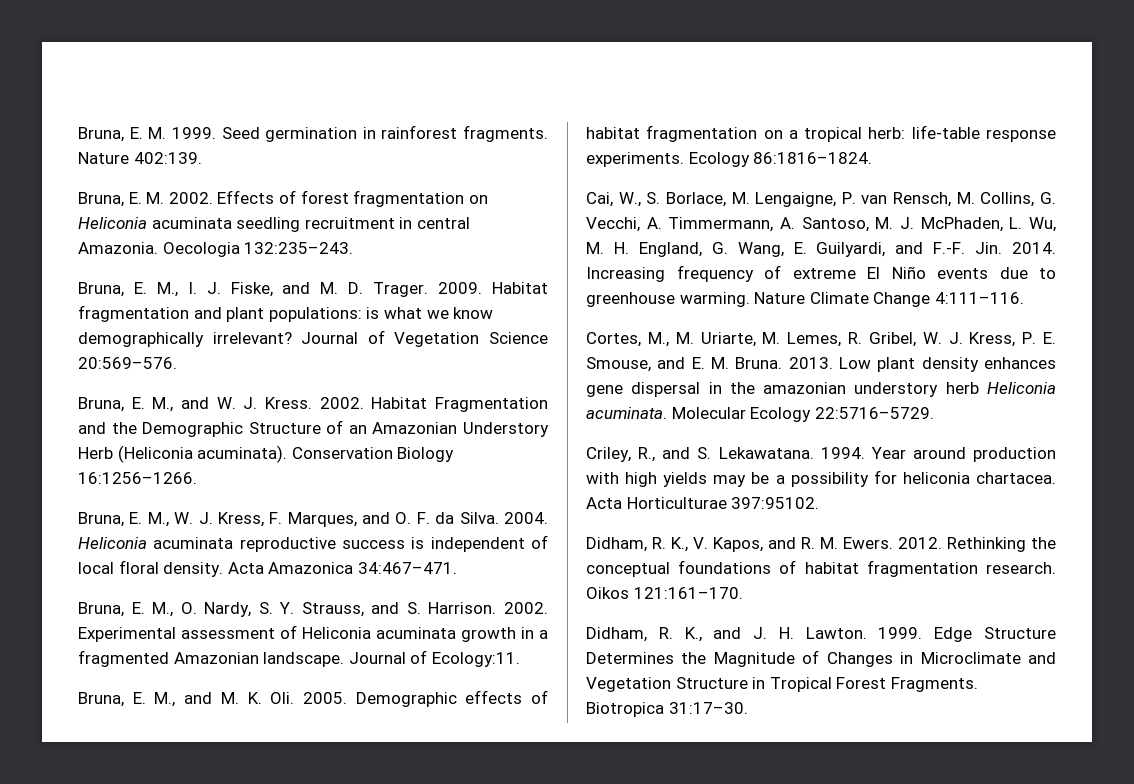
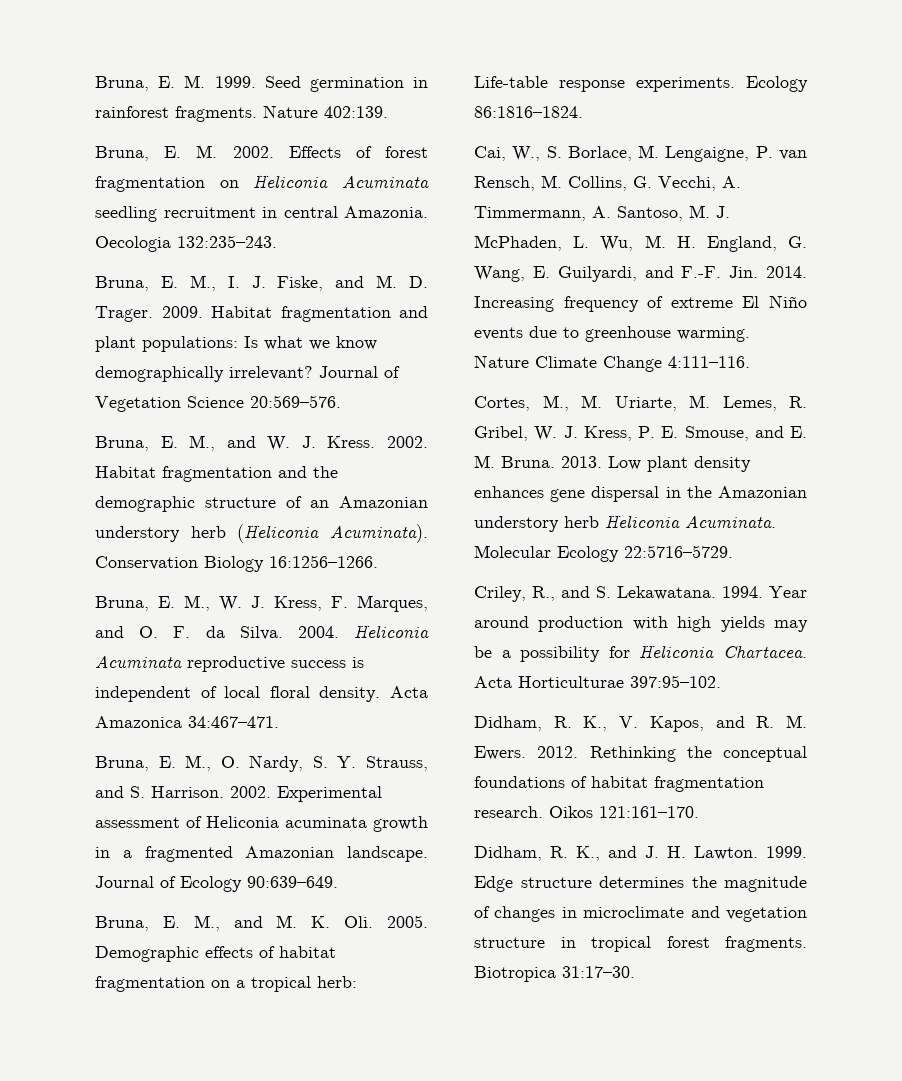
[151,217,232,229] acuminata -> [342,175,429,188] Acuminata
[366,307,380,319] is -> [244,336,258,348] Is
[435,397,548,412] Fragmentation -> [162,466,272,482] fragmentation
[142,422,321,437] Demographic Structure -> [95,496,276,512] demographic structure
[463,422,549,437] [78,445,288,463] Understory Herb (Heliconia acuminata). -> [95,524,428,543] understory herb (Heliconia Acuminata).
[153,537,234,549] acuminata -> [95,655,182,668] Acuminata
[431,652,520,667] Ecology:11. -> [180,876,338,892] Ecology 90:639–649.
[911,125,980,139] life-table -> [474,76,548,88] Life-table
[763,382,847,394] amazonian -> [718,486,807,498] Amazonian
[586,407,667,419] acuminata. -> [685,515,776,528] Acuminata.
[902,472,1056,484] heliconia chartacea. -> [639,645,807,658] Heliconia Chartacea.
[731,497,820,509] 397:95102. -> [630,675,721,688] 397:95–102.
[984,627,1056,639] [586,650,1056,667] [586,677,978,692] Structure Determines the Magnitude of Changes in Microclimate and Vegetation Structure in Tropical Forest Fragments. -> [520,876,807,892] [474,906,807,922] [474,936,807,952] structure determines the magnitude of changes in microclimate and vegetation structure in tropical forest fragments.

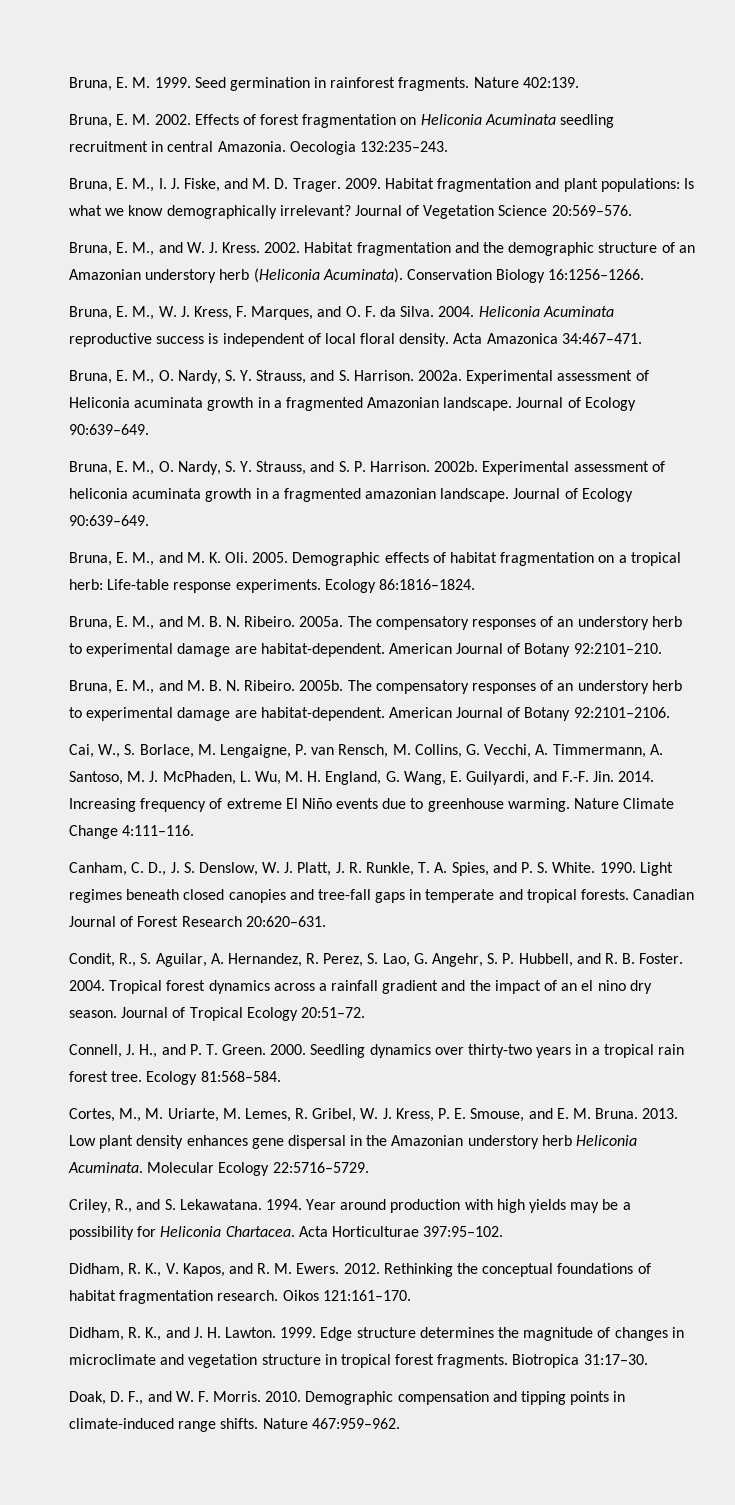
[230,786,271,798] 2002. -> [418,370,463,381] 2002a.
(338, 882) none -> [69,461,665,475] [69,488,633,502] [69,515,149,526] // Bruna, E. M., O. Nardy, S. Y. Strauss, and S. P. Harrison. 2002b. Experimental assessment of heliconia acuminata growth in a fragmented amazonian landscape. Journal of Ecology 90:639–649.
(583, 112) none -> [69,616,682,630] [69,643,662,657] [69,680,682,694] [69,707,670,721] // Bruna, E. M., and M. B. N. Ribeiro. 2005a. The compensatory responses of an understory herb to experimental damage are habitat-dependent. American Journal of Botany 92:2101–210. // Bruna, E. M., and M. B. N. Ribeiro. 2005b. The compensatory responses of an understory herb to experimental damage are habitat-dependent. American Journal of Botany 92:2101–2106.
(750, 362) none -> [69,862,673,876] [69,889,695,903] [69,916,326,927] [69,953,684,967] [69,980,652,994] [69,1007,365,1021] [69,1044,684,1058] [69,1071,281,1085] // Canham, C. D., J. S. Denslow, W. J. Platt, J. R. Runkle, T. A. Spies, and P. S. White. 1990. Light regimes beneath closed canopies and tree-fall gaps in temperate and tropical forests. Canadian Journal of Forest Research 20:620–631. // Condit, R., S. Aguilar, A. Hernandez, R. Perez, S. Lao, G. Angehr, S. P. Hubbell, and R. B. Foster. 2004. Tropical forest dynamics across a rainfall gradient and the impact of an el nino dry season. Journal of Tropical Ecology 20:51–72. // Connell, J. H., and P. T. Green. 2000. Seedling dynamics over thirty-two years in a tropical rain forest tree. Ecology 81:568–584.
(635, 972) none -> [69,1391,626,1405] [69,1418,400,1432] // Doak, D. F., and W. F. Morris. 2010. Demographic compensation and tipping points in climate-induced range shifts. Nature 467:959–962.

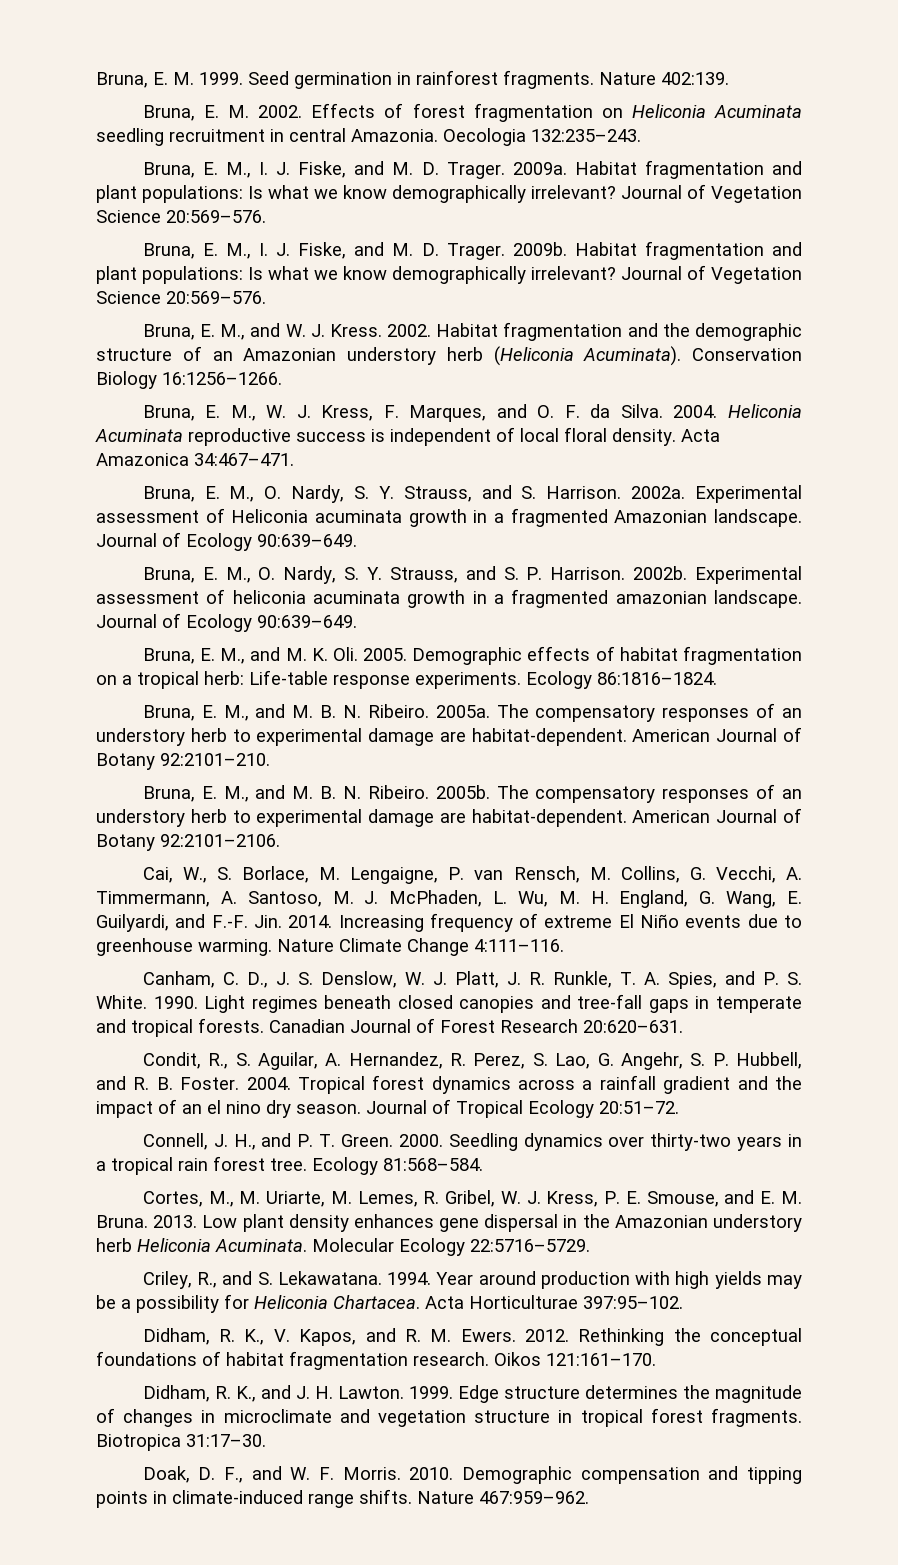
[344,178,381,189] 2009. -> [512,160,803,179] [96,184,802,203] [96,210,266,223] [142,242,567,260] 2009a. Habitat fragmentation and plant populations: Is what we know demographically irrelevant? Journal of Vegetation Science 20:569–576. // Bruna, E. M., I. J. Fiske, and M. D. Trager. 2009b.

